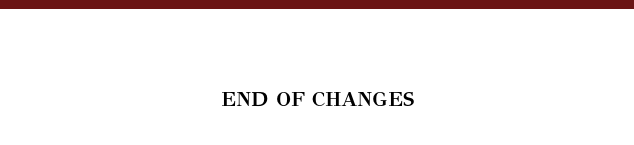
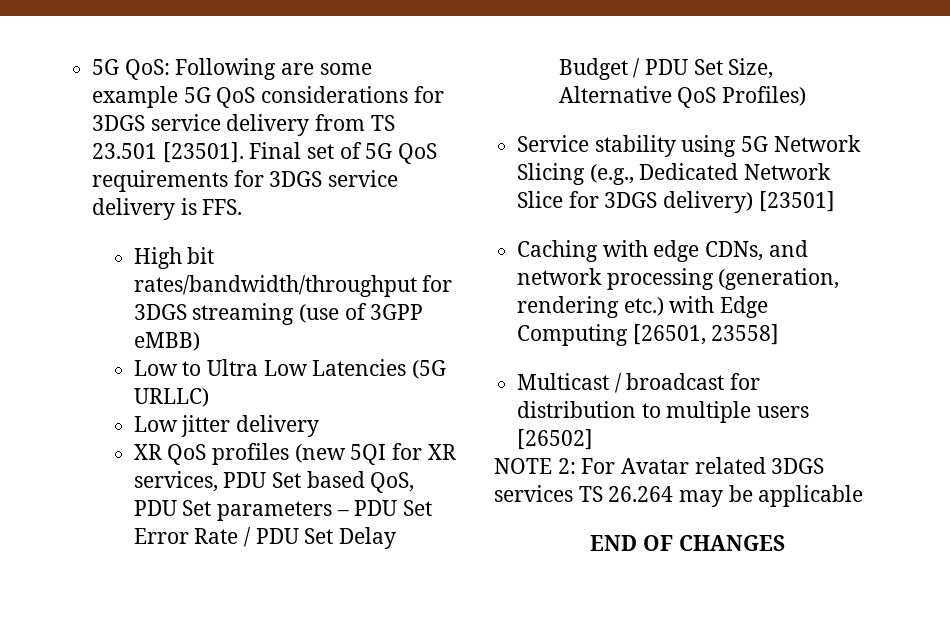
(220, 99) none -> [92,58,372,80] [92,86,444,108] [92,114,395,136] [92,142,438,164] [92,170,399,192] [92,198,243,220] [133,247,215,269] [133,275,453,297] [133,303,424,325] [133,332,200,351] [133,359,447,379] [133,388,209,407] [133,415,320,437] [133,443,456,465] [133,471,415,493] [133,500,433,521] [133,527,397,549] [558,58,774,80] [558,86,807,108] [517,135,861,157] [517,163,832,185] [517,191,835,213] [517,240,808,262] [517,268,840,290] [517,296,769,318] [517,324,780,346] [517,373,761,393] [517,401,810,423] [517,429,594,450] [494,457,825,474] [494,485,864,507] 5G QoS: Following are some example 5G QoS considerations for 3DGS service delivery from TS 23.501 [23501]. Final set of 5G QoS requirements for 3DGS service delivery is FFS. // High bit rates/bandwidth/throughput for 3DGS streaming (use of 3GPP eMBB) // Low to Ultra Low Latencies (5G URLLC) // Low jitter delivery // XR QoS profiles (new 5QI for XR services, PDU Set based QoS, PDU Set parameters – PDU Set Error Rate / PDU Set Delay Budget / PDU Set Size, Alternative QoS Profiles) // Service stability using 5G Network Slicing (e.g., Dedicated Network Slice for 3DGS delivery) [23501] // Caching with edge CDNs, and network processing (generation, rendering etc.) with Edge Computing [26501, 23558] // Multicast / broadcast for distribution to multiple users [26502] // NOTE 2: For Avatar related 3DGS services TS 26.264 may be applicable //

